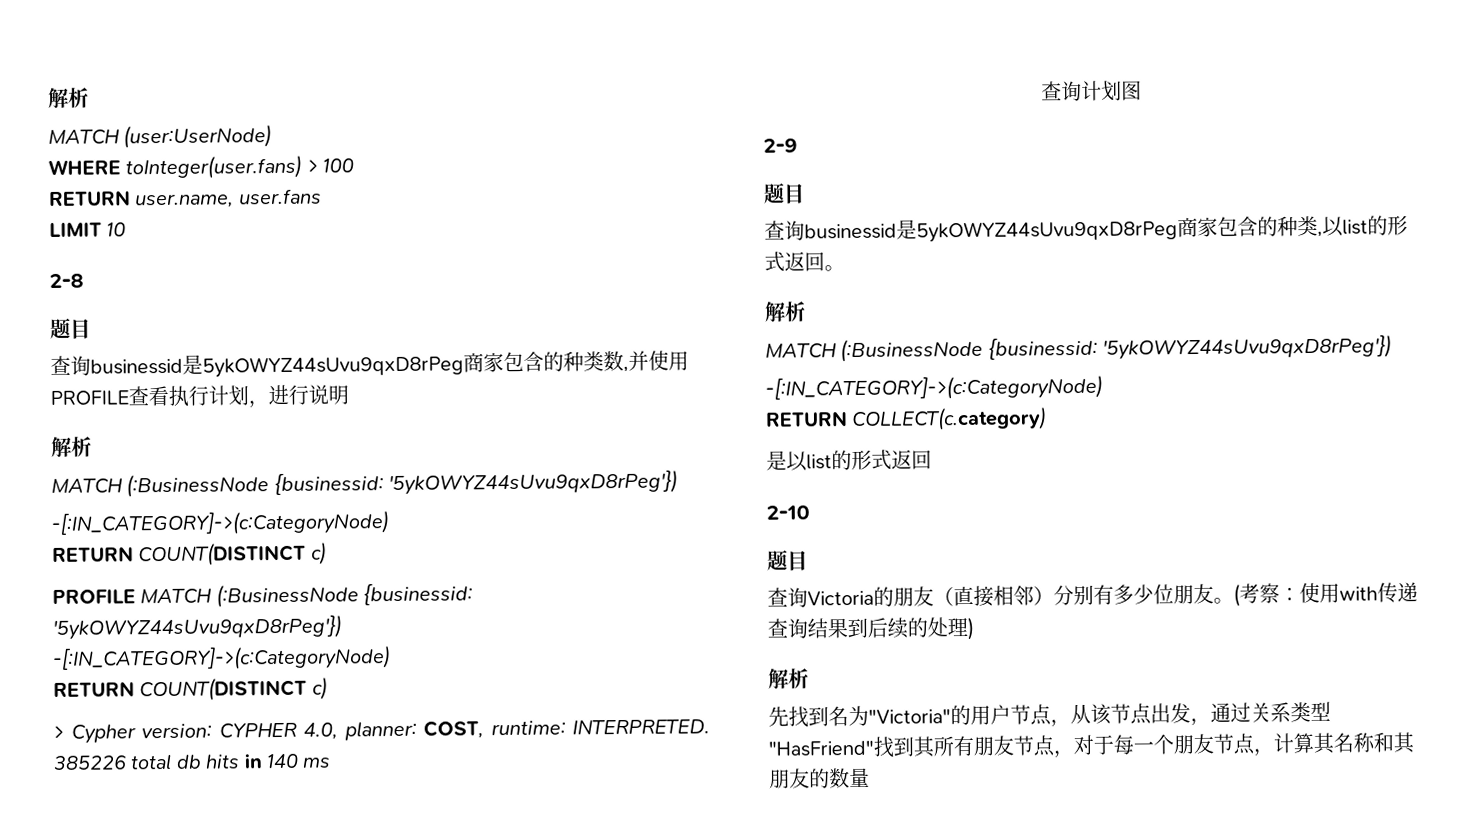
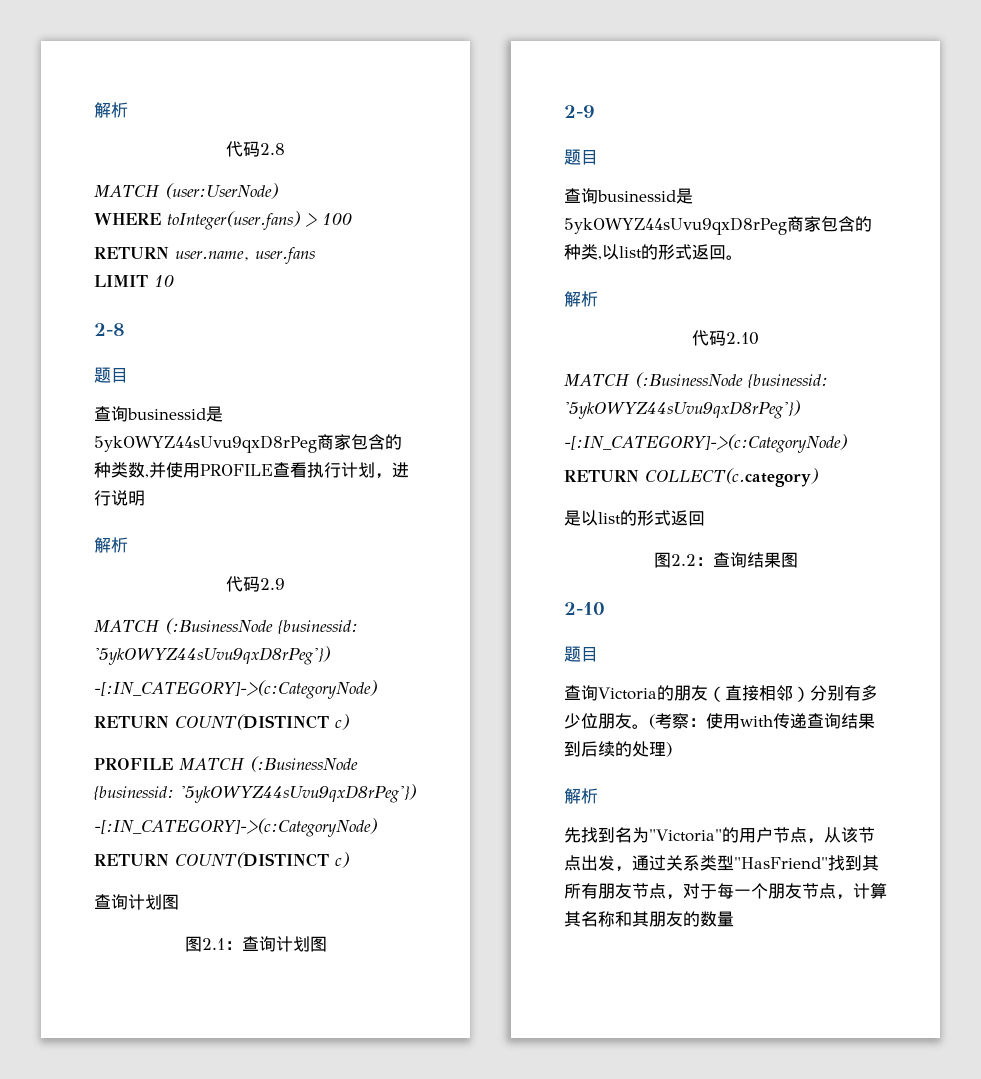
[48,87,89,108] 解析 -> [94,102,128,118] [226,141,285,157] 解析 // 代码2.8
(92, 446) none -> [226,576,285,592] // 代码2.9
[53,718,710,744] [53,753,332,771] > Cypher version: CYPHER 4.0, planner: COST, runtime: INTERPRETED. 385226 total db hits in 140 ms // -> [94,894,179,910] [184,936,242,952] 查询计划图 // 图2.1：
(806, 311) none -> [692,330,759,346] // 代码2.10
(932, 460) none -> [653,552,798,568] // 图2.2：查询结果图

